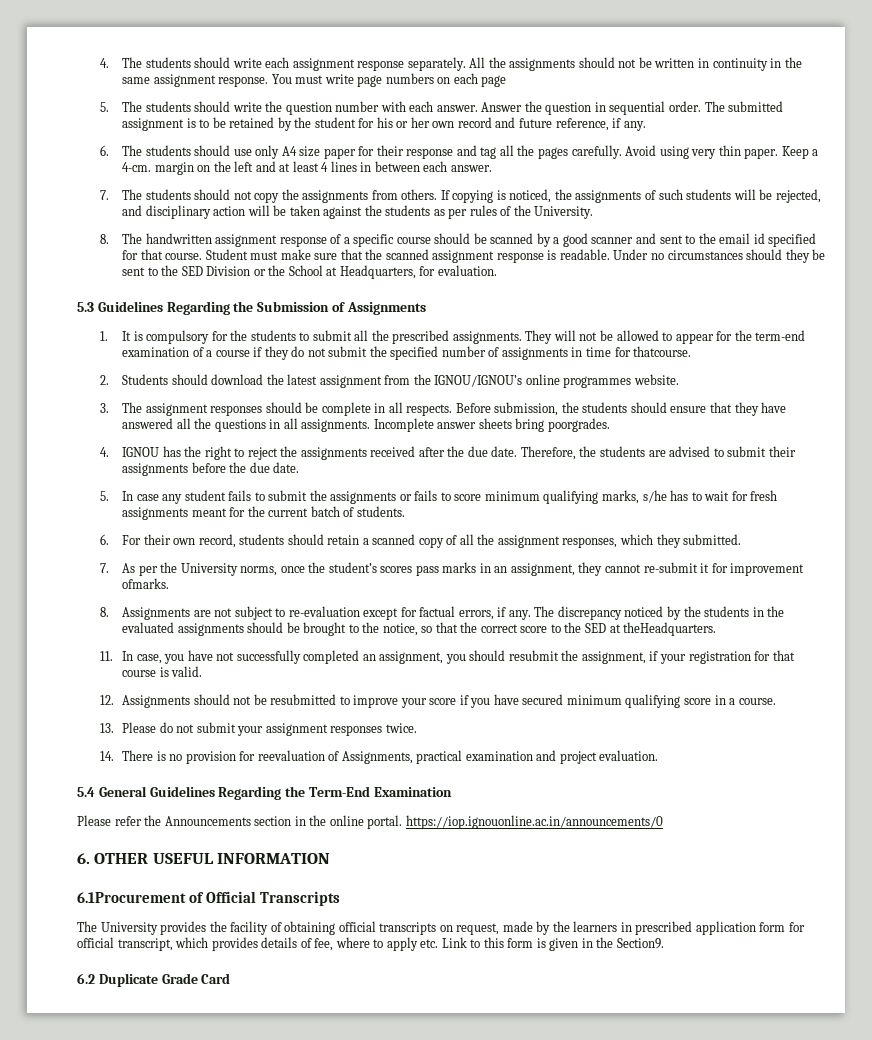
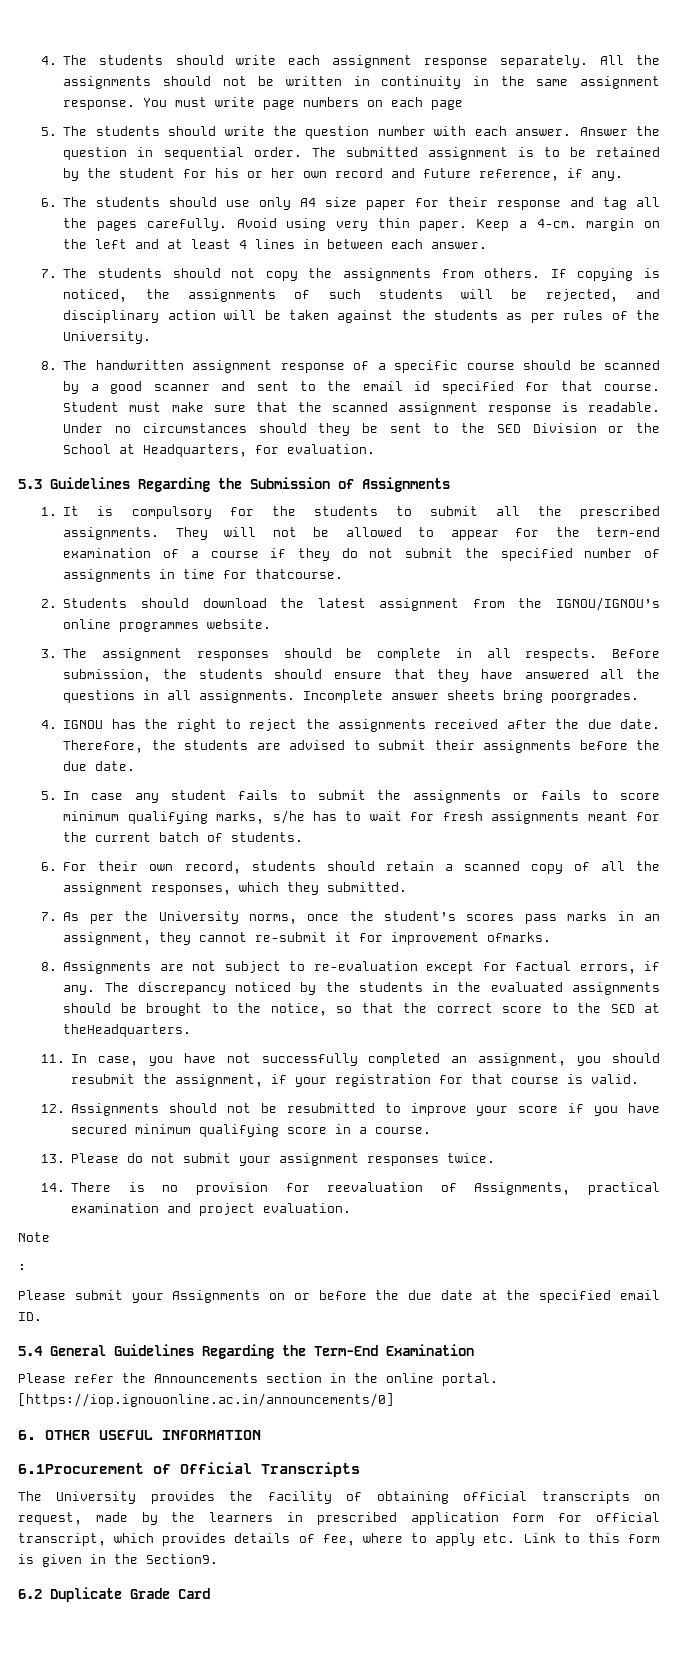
(659, 755) none -> [18,1232,50,1242] [18,1264,26,1271] [18,1290,660,1303] [18,1312,42,1321] // Note // : // Please submit your Assignments on or before the due date at the specified email ID.
[405,815,663,829] https://iop.ignouonline.ac.in/announcements/0 -> [18,1393,394,1407] [https://iop.ignouonline.ac.in/announcements/0]

